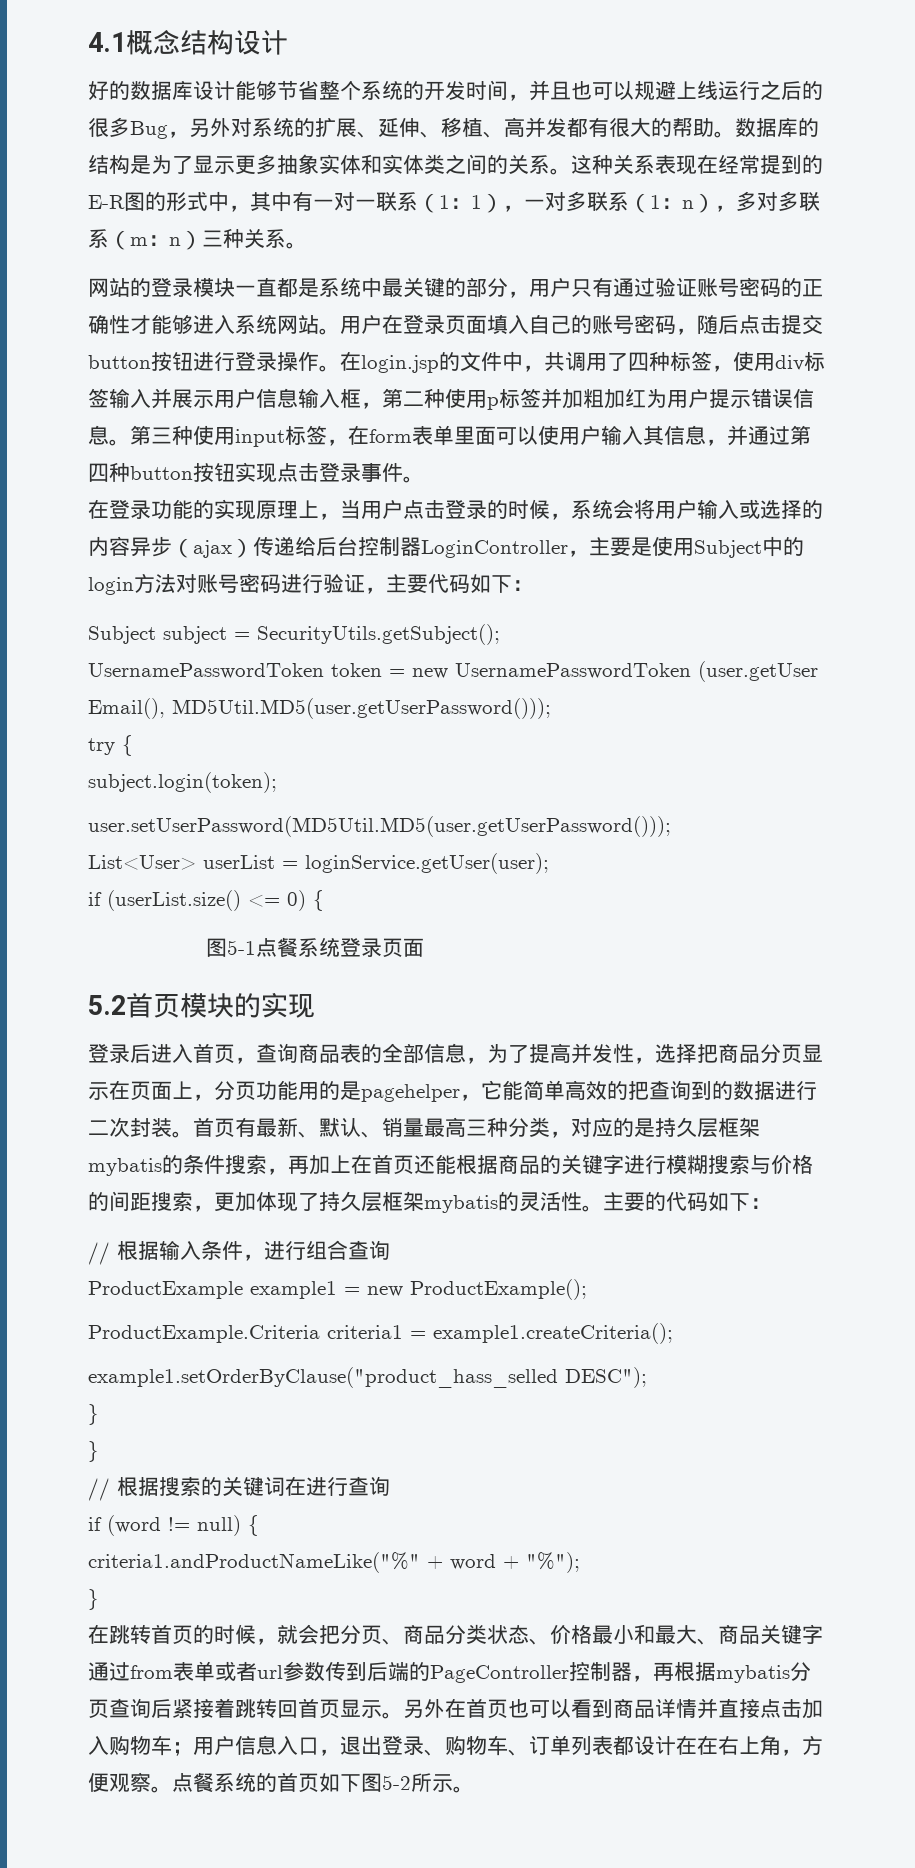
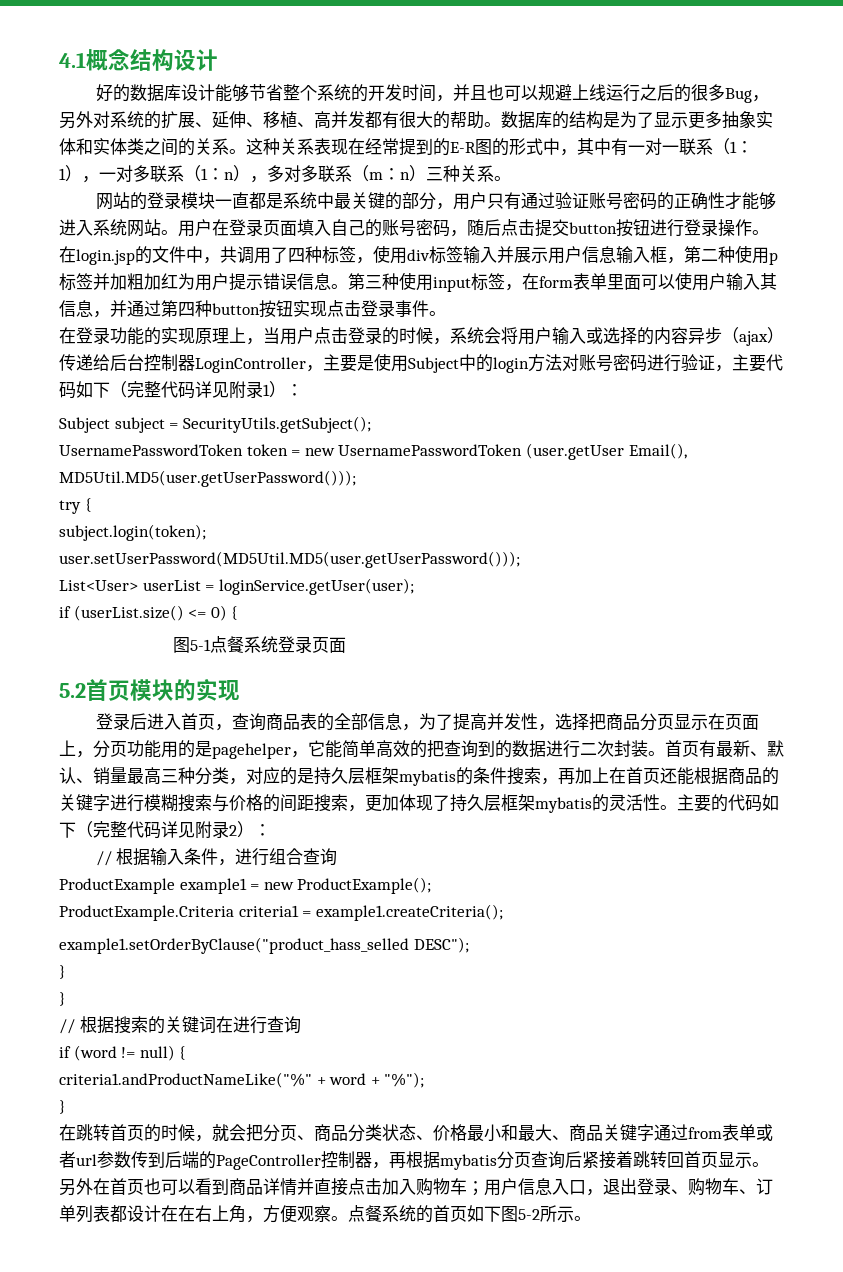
(512, 584) none -> [110,381,286,399] （完整代码详见附录1）
(750, 1202) none -> [76,821,254,839] （完整代码详见附录2）

